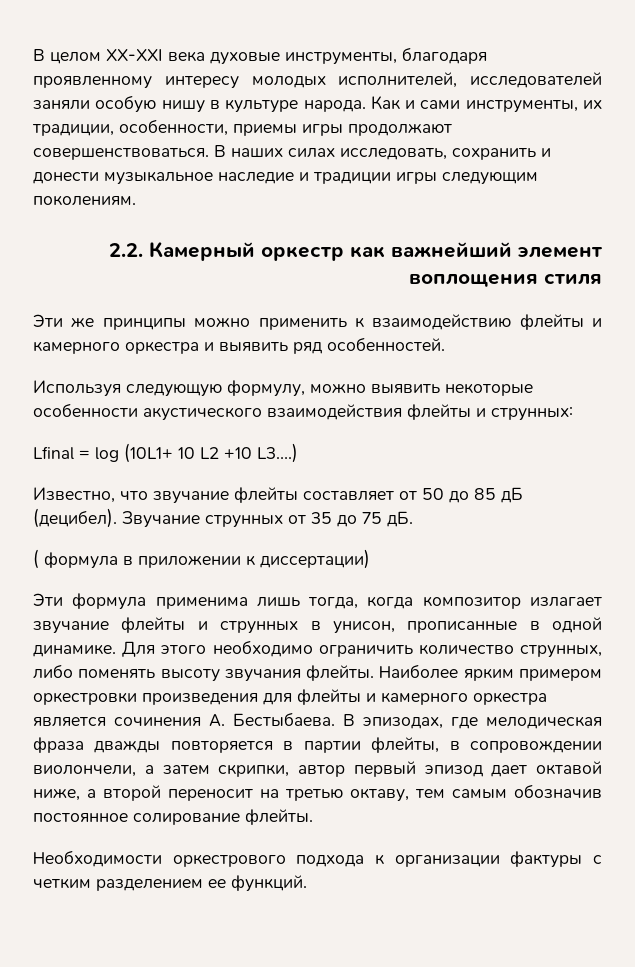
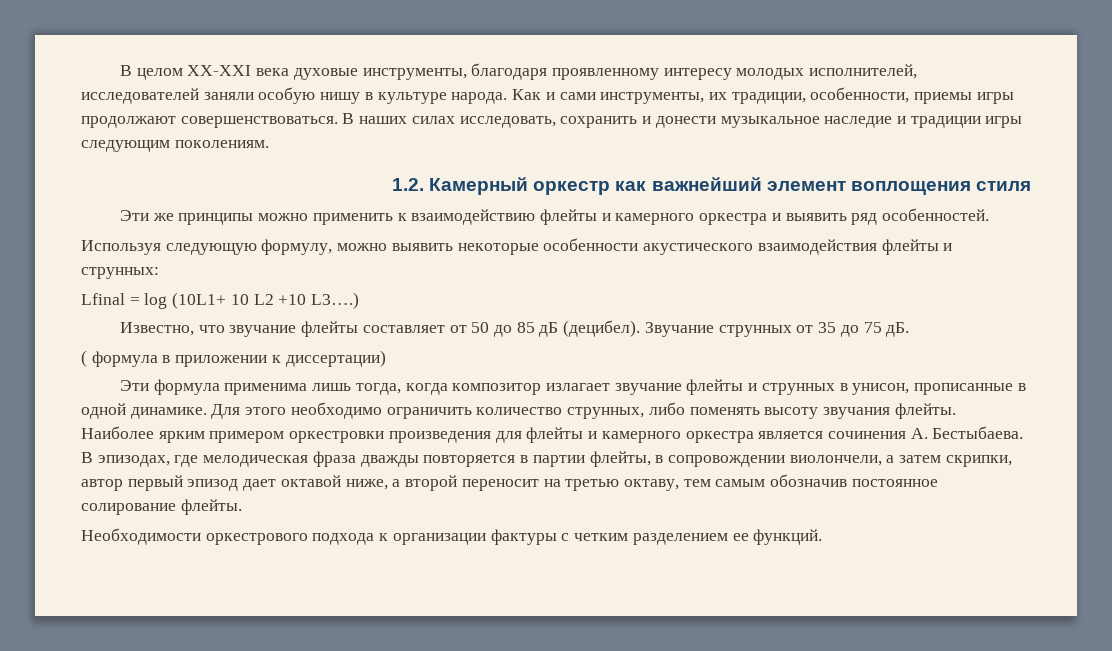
[109,243,143,257] 2.2. -> [392,178,425,191] 1.2.

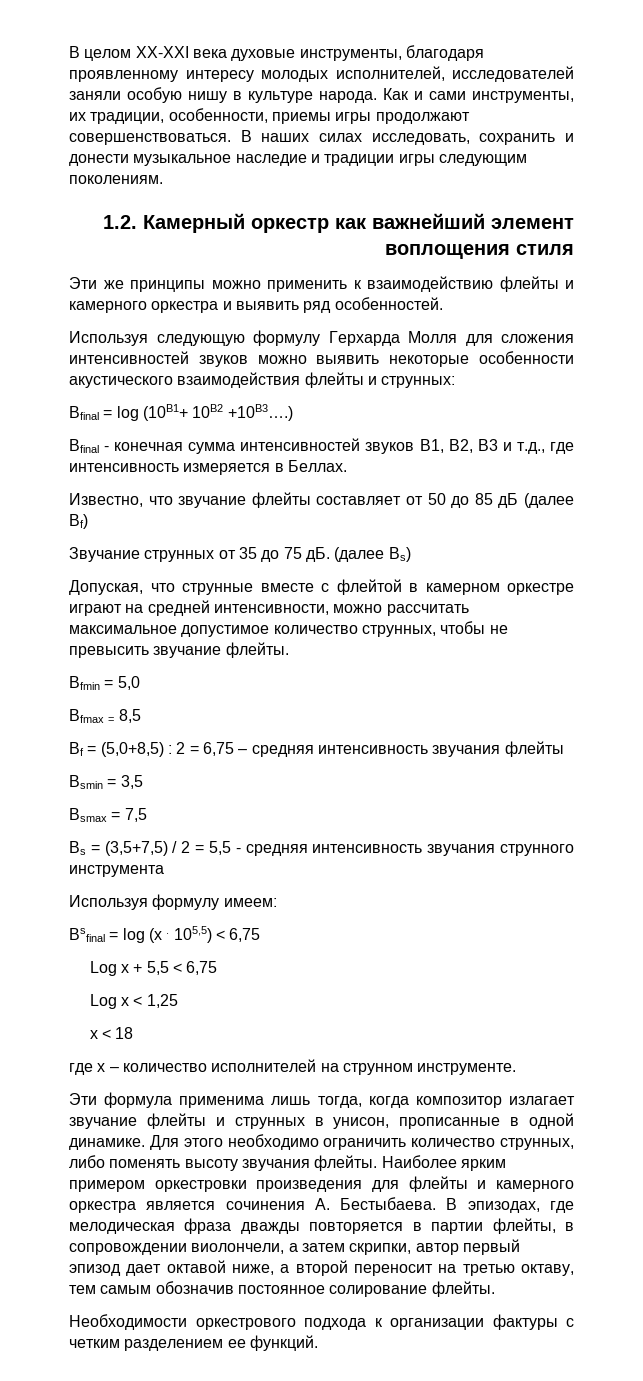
[261,239,333,255] формулу, -> [253,330,574,346] [69,351,248,367] формулу Герхарда Молля для сложения интенсивностей звуков
[81,292,360,309] Lfinal = log (10L1+ 10 L2 +10 L3….) -> [69,404,293,421] [69,438,574,454] [69,460,347,475] Bfinal = log (10B1+ 10B2 +10B3….) // Bfinal - конечная сумма интенсивностей звуков В1, В2, В3 и т.д., где интенсивность измеряется в Беллах.
[563,320,641,337] (децибел). -> [524,493,575,508] [69,514,88,529] (далее Bf) //
[81,350,386,367] // ( формула в приложении к диссертации) -> [334,547,411,562] [69,579,574,595] [69,600,469,616] [69,621,508,637] [69,642,289,658] [69,676,140,690] [69,709,141,723] [69,741,564,757] [69,775,143,789] [69,808,147,822] [69,841,574,856] [69,865,164,877] [69,894,277,910] [69,926,261,943] [89,961,218,976] [89,994,178,1009] [89,1027,134,1039] [69,1059,517,1075] (далее Bs) // Допуская, что струнные вместе с флейтой в камерном оркестре играют на средней интенсивности, можно рассчитать максимальное допустимое количество струнных, чтобы не превысить звучание флейты. // Bfmin = 5,0 // Bfmax = 8,5 // Bf = (5,0+8,5) : 2 = 6,75 – средняя интенсивность звучания флейты // Bsmin = 3,5 // Bsmax = 7,5 // Bs = (3,5+7,5) / 2 = 5,5 - средняя интенсивность звучания струнного инструмента // Используя формулу имеем: // Bsfinal = log (x . 105,5) < 6,75 // Log x + 5,5 < 6,75 // Log x < 1,25 // x < 18 // где x – количество исполнителей на струнном инструменте.

